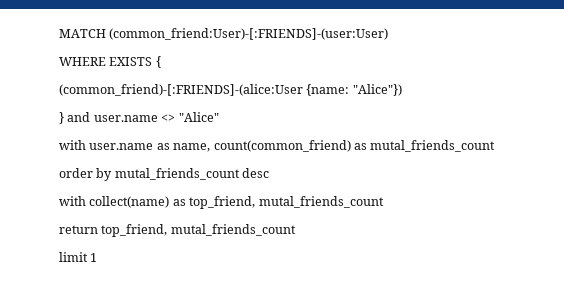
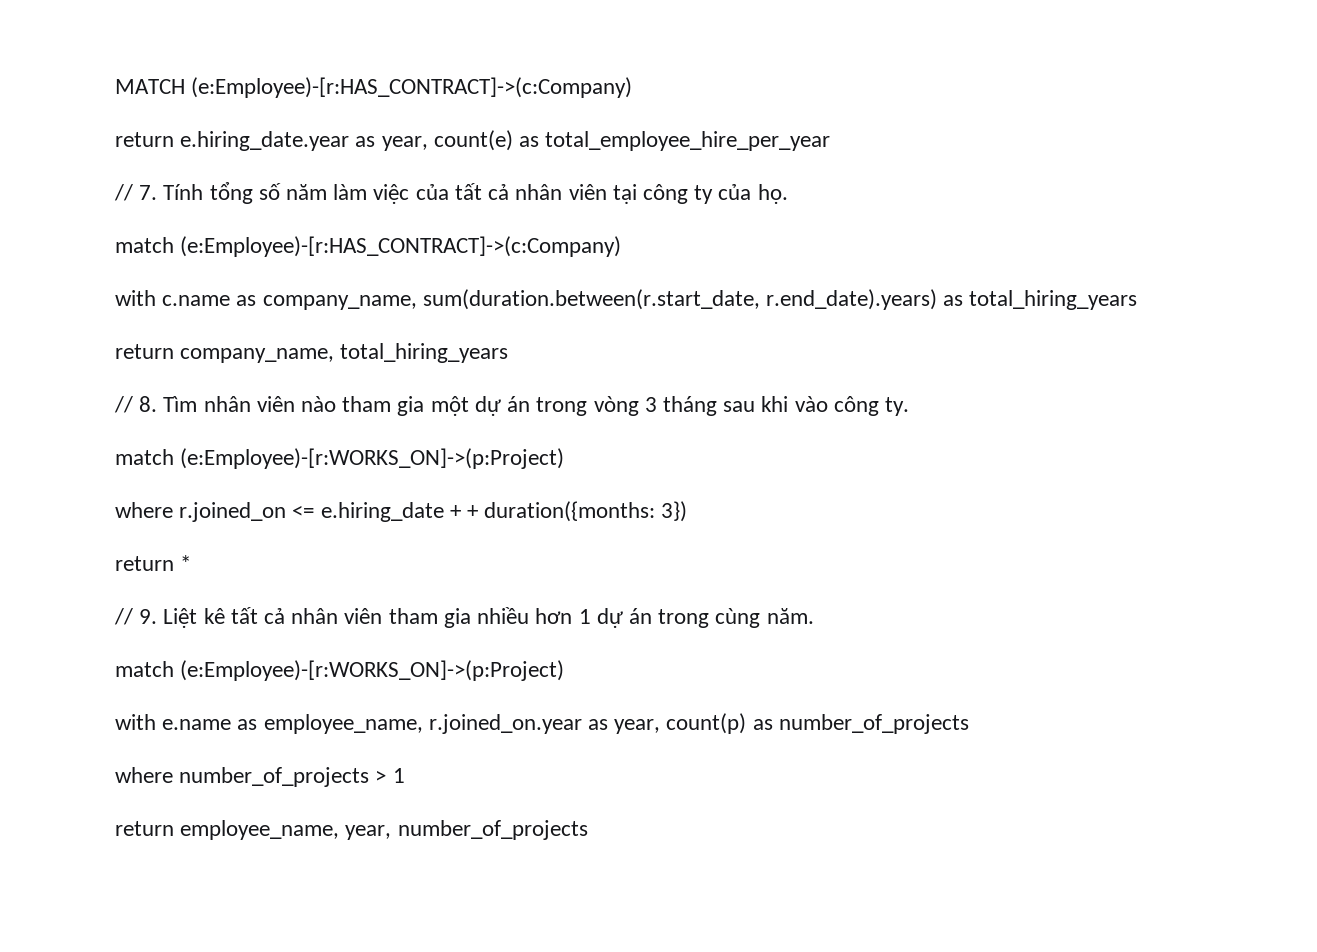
[109,28,389,40] [59,56,161,68] [59,84,402,96] [59,112,219,124] [59,140,496,152] [59,168,270,181] [59,196,384,209] [59,224,296,237] [59,252,98,262] (common_friend:User)-[:FRIENDS]-(user:User) // WHERE EXISTS { // (common_friend)-[:FRIENDS]-(alice:User {name: "Alice"}) // } and user.name <> "Alice" // with user.name as name, count(common_friend) as mutal_friends_count // order by mutal_friends_count desc // with collect(name) as top_friend, mutal_friends_count // return top_friend, mutal_friends_count // limit 1 -> [191,77,633,98] [115,130,831,151] [114,182,788,204] [115,236,622,257] [115,289,1138,310] [115,343,509,363] [114,396,909,416] [115,448,565,469] [115,501,688,522] [115,555,192,571] [114,607,814,628] [115,660,565,681] [115,713,969,734] [115,767,405,787] [115,820,588,840] (e:Employee)-[r:HAS_CONTRACT]->(c:Company) // return e.hiring_date.year as year, count(e) as total_employee_hire_per_year // // 7. Tính tổng số năm làm việc của tất cả nhân viên tại công ty của họ. // match (e:Employee)-[r:HAS_CONTRACT]->(c:Company) // with c.name as company_name, sum(duration.between(r.start_date, r.end_date).years) as total_hiring_years // return company_name, total_hiring_years // // 8. Tìm nhân viên nào tham gia một dự án trong vòng 3 tháng sau khi vào công ty. // match (e:Employee)-[r:WORKS_ON]->(p:Project) // where r.joined_on <= e.hiring_date + + duration({months: 3}) // return * // // 9. Liệt kê tất cả nhân viên tham gia nhiều hơn 1 dự án trong cùng năm. // match (e:Employee)-[r:WORKS_ON]->(p:Project) // with e.name as employee_name, r.joined_on.year as year, count(p) as number_of_projects // where number_of_projects > 1 // return employee_name, year, number_of_projects

